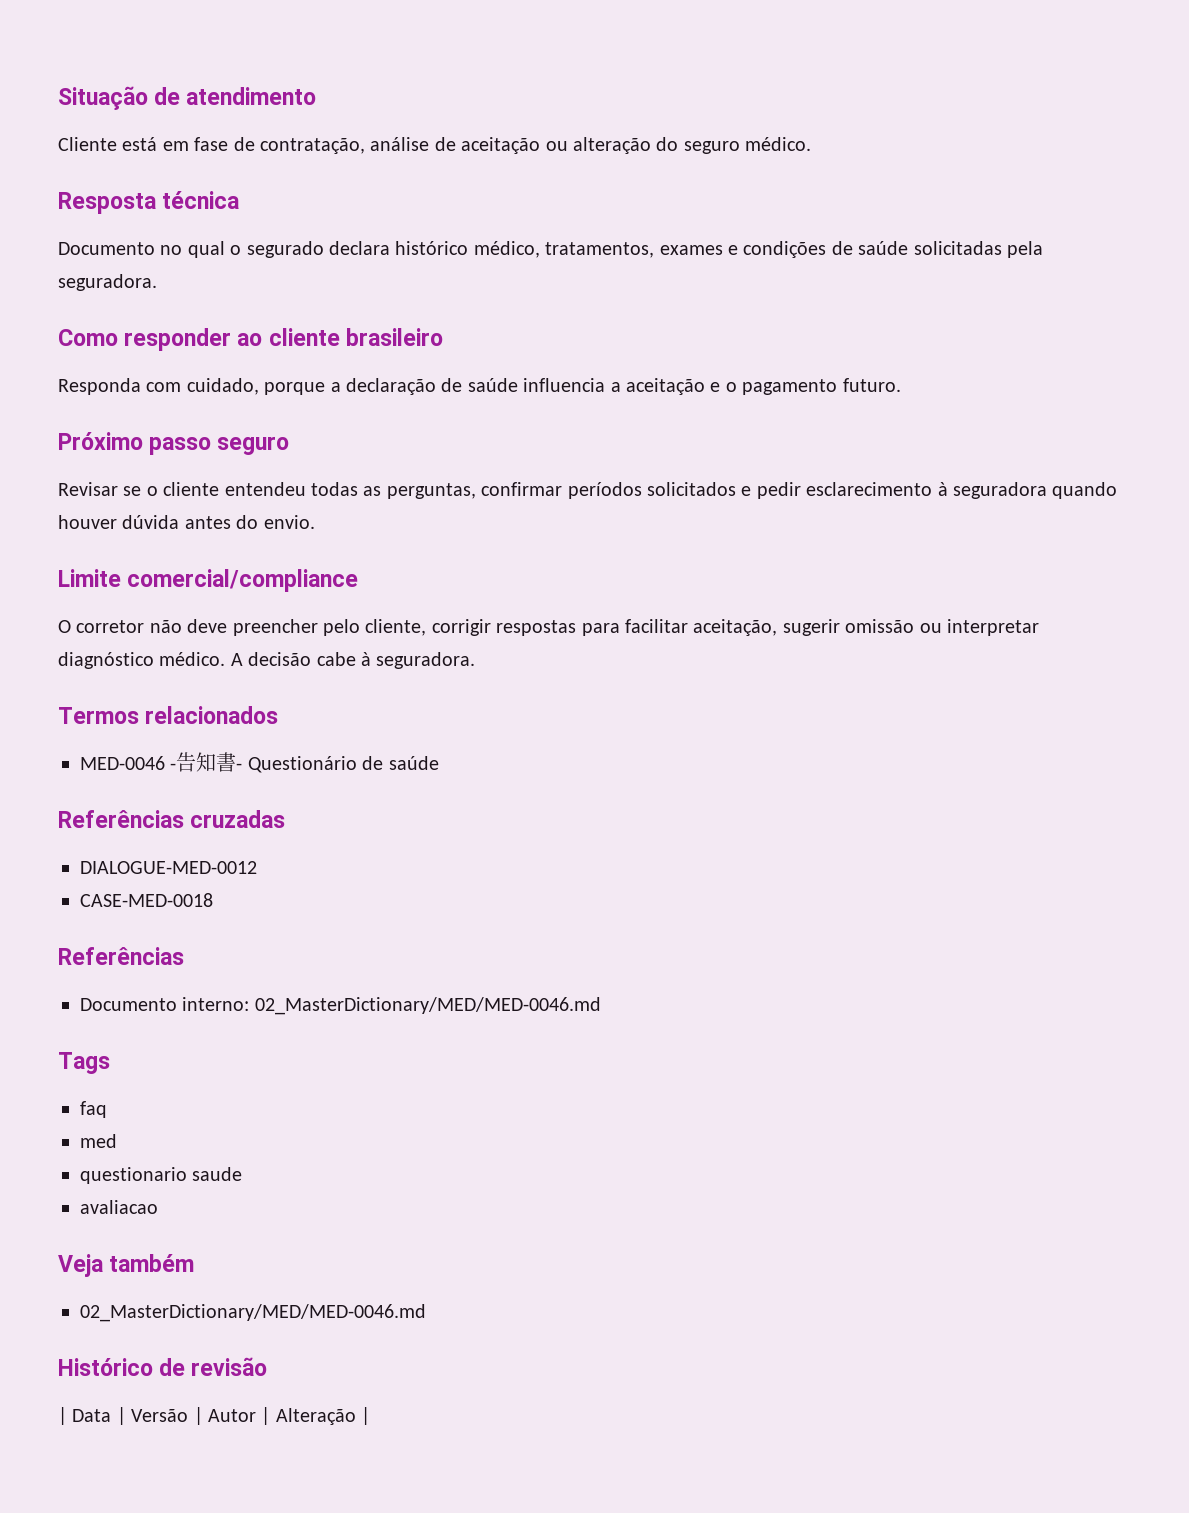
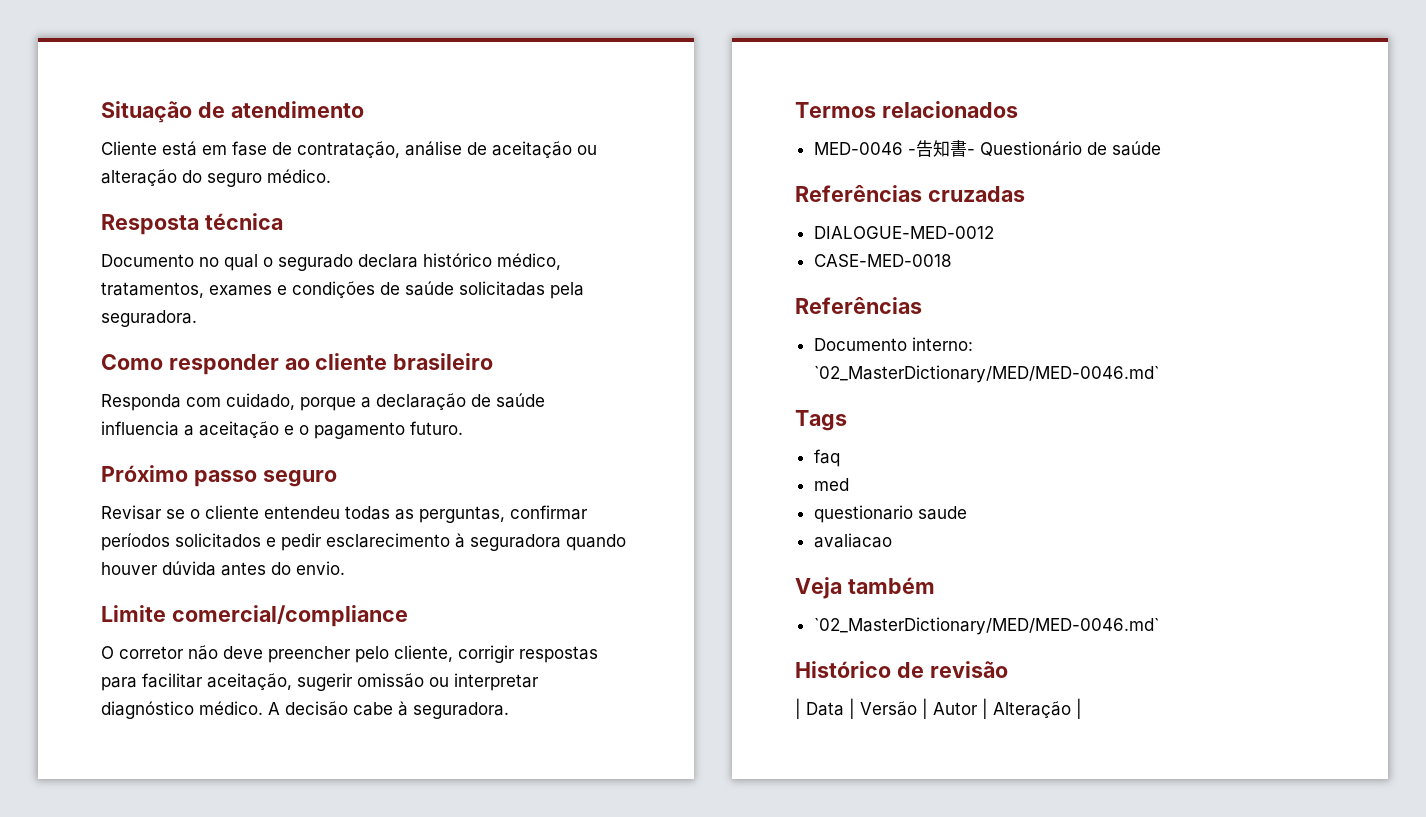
[254,997,601,1015] 02_MasterDictionary/MED/MED-0046.md -> [813,365,1159,383] `02_MasterDictionary/MED/MED-0046.md`
[80,1304,426,1322] 02_MasterDictionary/MED/MED-0046.md -> [813,617,1159,635] `02_MasterDictionary/MED/MED-0046.md`

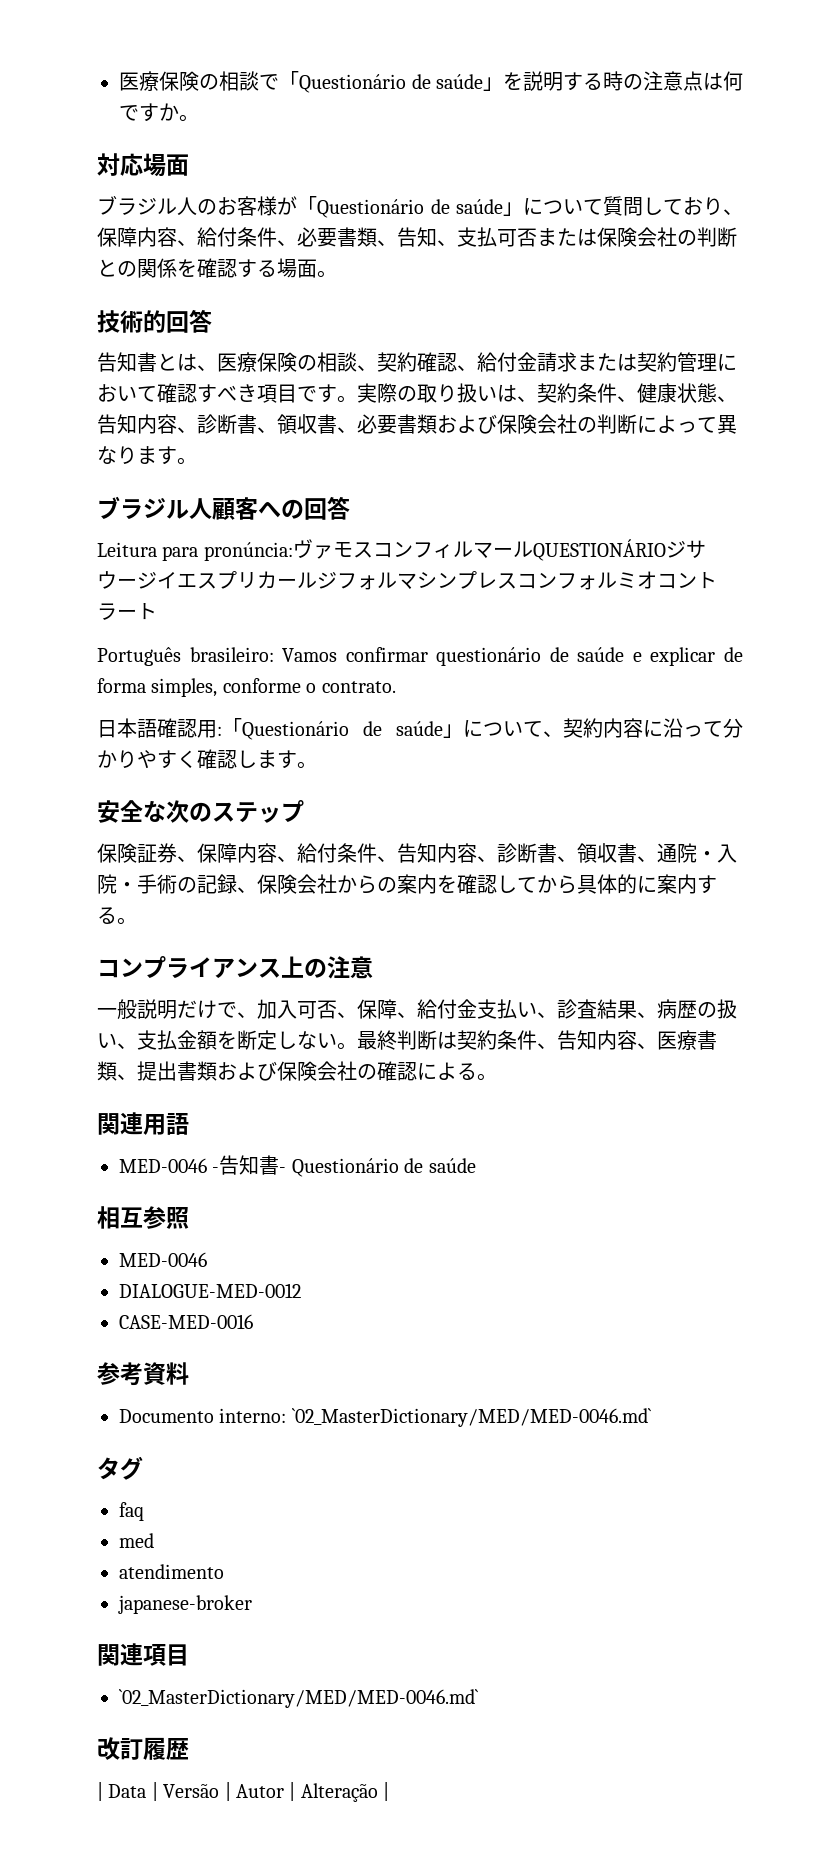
[101,101,364,123] [101,141,597,158] [101,169,331,187] [101,213,283,235] [101,253,561,271] [101,281,584,299] [101,310,197,327] [101,353,494,375] [101,393,545,411] [101,421,463,439] [101,465,337,487] [101,505,588,523] [101,533,626,551] [101,561,345,576] [101,605,408,627] [101,645,598,663] [101,673,539,691] [101,701,509,719] [795,101,1018,118] Situação de atendimento // Cliente está em fase de contratação, análise de aceitação ou alteração do seguro médico. // Resposta técnica // Documento no qual o segurado declara histórico médico, tratamentos, exames e condições de saúde solicitadas pela seguradora. // Como responder ao cliente brasileiro // Responda com cuidado, porque a declaração de saúde influencia a aceitação e o pagamento futuro. // Próximo passo seguro // Revisar se o cliente entendeu todas as perguntas, confirmar períodos solicitados e pedir esclarecimento à seguradora quando houver dúvida antes do envio. // Limite comercial/compliance // O corretor não deve preencher pelo cliente, corrigir respostas para facilitar aceitação, sugerir omissão ou interpretar diagnóstico médico. A decisão cabe à seguradora. // Termos relacionados -> [119,71,743,93] [119,103,199,122] [97,153,189,177] [97,195,743,218] [97,227,737,247] [97,258,337,278] [97,309,212,333] [97,352,737,372] [97,383,737,403] [97,414,737,434] [97,446,197,465] [97,496,350,520] [97,539,706,561] [97,571,717,590] [97,603,157,620] [97,647,743,666] [97,678,396,697] [97,718,743,740] [97,749,317,769] [97,800,304,823] [97,843,737,863] [97,874,717,894] [97,907,137,925] [97,956,373,979] [97,999,737,1019] [97,1030,717,1050] [97,1061,497,1081] [97,1112,189,1135] 医療保険の相談で「Questionário de saúde」を説明する時の注意点は何ですか。 // 対応場面 // ブラジル人のお客様が「Questionário de saúde」について質問しており、保障内容、給付条件、必要書類、告知、支払可否または保険会社の判断との関係を確認する場面。 // 技術的回答 // 告知書とは、医療保険の相談、契約確認、給付金請求または契約管理において確認すべき項目です。実際の取り扱いは、契約条件、健康状態、告知内容、診断書、領収書、必要書類および保険会社の判断によって異なります。 // ブラジル人顧客への回答 // Leitura para pronúncia:ヴァモスコンフィルマールQUESTIONÁRIOジサウージイエスプリカールジフォルマシンプレスコンフォルミオコントラート // Português brasileiro: Vamos confirmar questionário de saúde e explicar de forma simples, conforme o contrato. // 日本語確認用:「Questionário de saúde」について、契約内容に沿って分かりやすく確認します。 // 安全な次のステップ // 保険証券、保障内容、給付条件、告知内容、診断書、領収書、通院・入院・手術の記録、保険会社からの案内を確認してから具体的に案内する。 // コンプライアンス上の注意 // 一般説明だけで、加入可否、保障、給付金支払い、診査結果、病歴の扱い、支払金額を断定しない。最終判断は契約条件、告知内容、医療書類、提出書類および保険会社の確認による。 // 関連用語
[795,185,1025,202] [813,226,994,239] [813,254,952,267] [795,297,922,314] Referências cruzadas // DIALOGUE-MED-0012 // CASE-MED-0018 // Referências -> [97,1206,189,1229] [119,1252,207,1267] [119,1283,301,1298] [119,1314,253,1329] [97,1362,189,1386] 相互参照 // MED-0046 // DIALOGUE-MED-0012 // CASE-MED-0016 // 参考資料
[795,410,847,431] Tags -> [97,1456,143,1480] タグ
[813,505,967,523] [813,533,892,548] [795,577,935,599] [813,617,1159,635] [795,661,1008,678] questionario saude // avaliacao // Veja também // `02_MasterDictionary/MED/MED-0046.md` // Histórico de revisão -> [119,1564,224,1579] [118,1595,252,1614] [97,1643,189,1666] [119,1689,479,1708] [97,1737,189,1760] atendimento // japanese-broker // 関連項目 // `02_MasterDictionary/MED/MED-0046.md` // 改訂履歴

